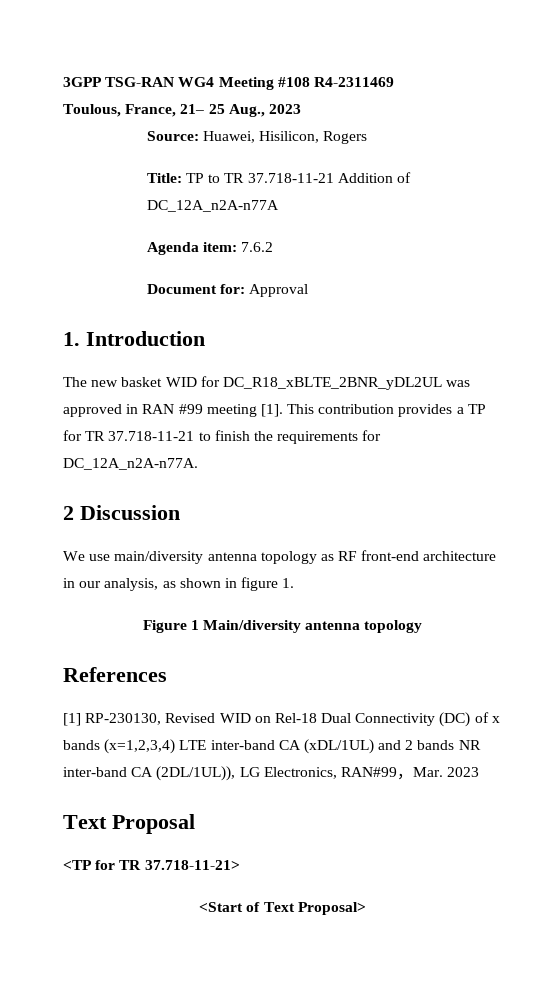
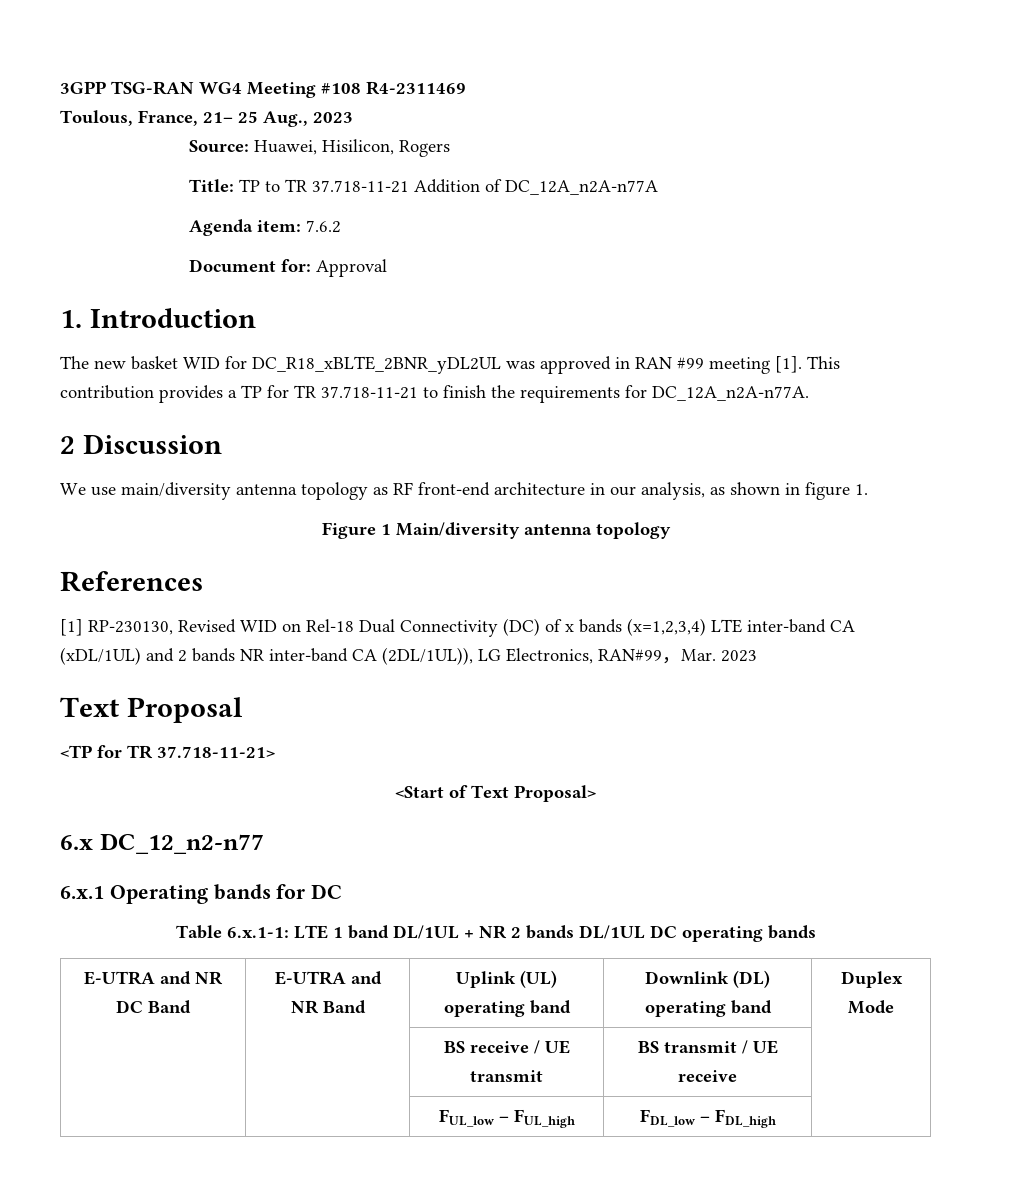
(366, 908) none -> [60,833,264,854] [60,884,343,904] [175,925,816,942] [84,971,223,985] [116,1000,191,1014] [274,971,382,985] [290,1000,366,1014] [456,970,557,988] [443,1000,571,1017] [645,970,770,988] [644,1000,772,1017] [840,971,903,988] [848,1000,894,1014] [443,1040,570,1054] [470,1070,543,1082] [637,1040,778,1054] [678,1070,737,1082] [438,1109,575,1128] [639,1109,776,1128] // 6.x DC_12_n2-n77 // 6.x.1 Operating bands for DC // Table 6.x.1-1: LTE 1 band DL/1UL + NR 2 bands DL/1UL DC operating bands // E-UTRA and NR DC Band | E-UTRA and NR Band | Uplink (UL) operating band | Downlink (DL) operating band | Duplex Mode // | | BS receive / UE transmit | BS transmit / UE receive | // | | FUL_low – FUL_high | FDL_low – FDL_high |

